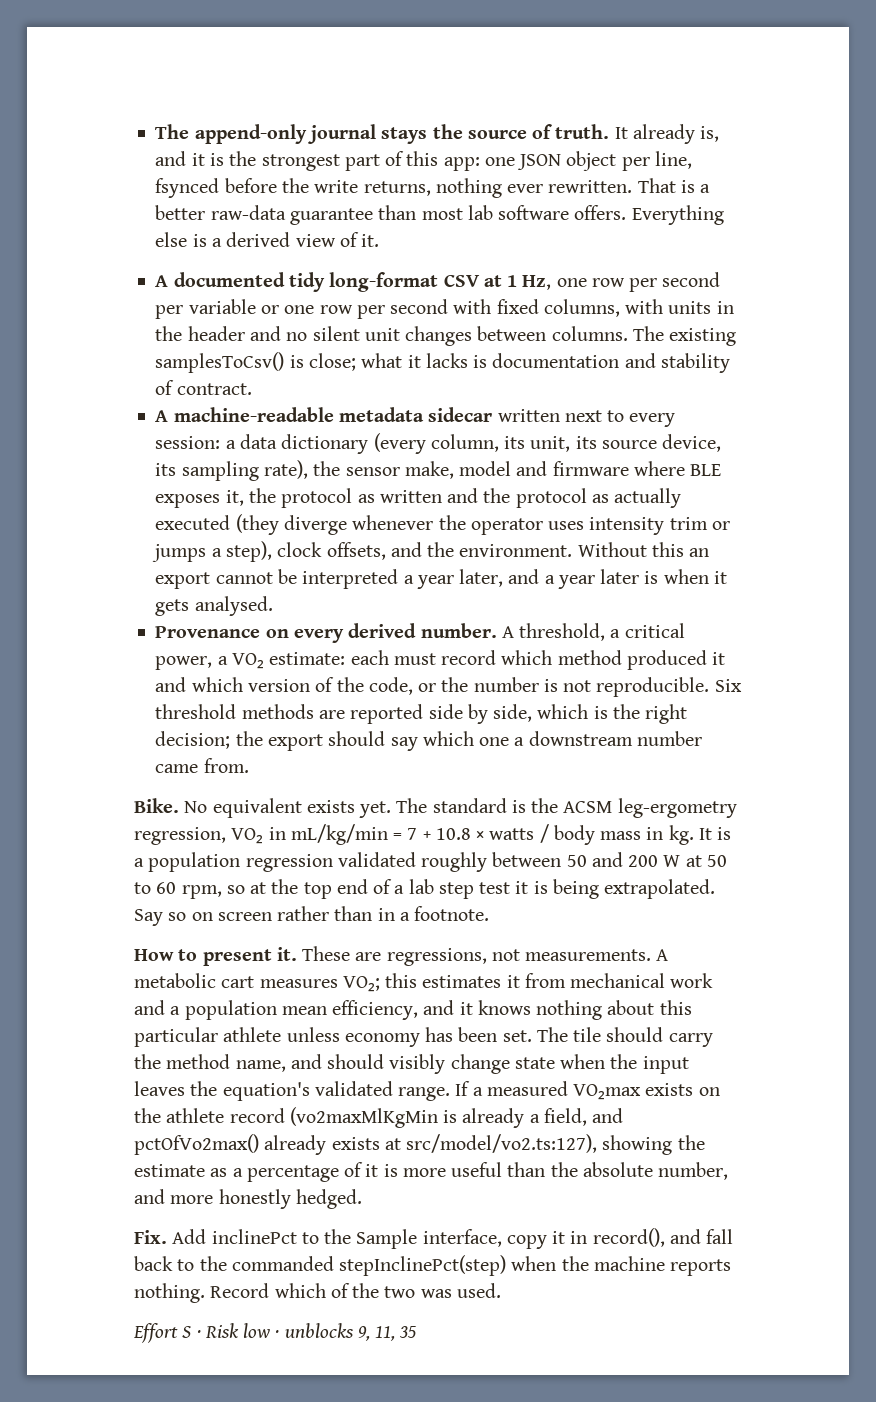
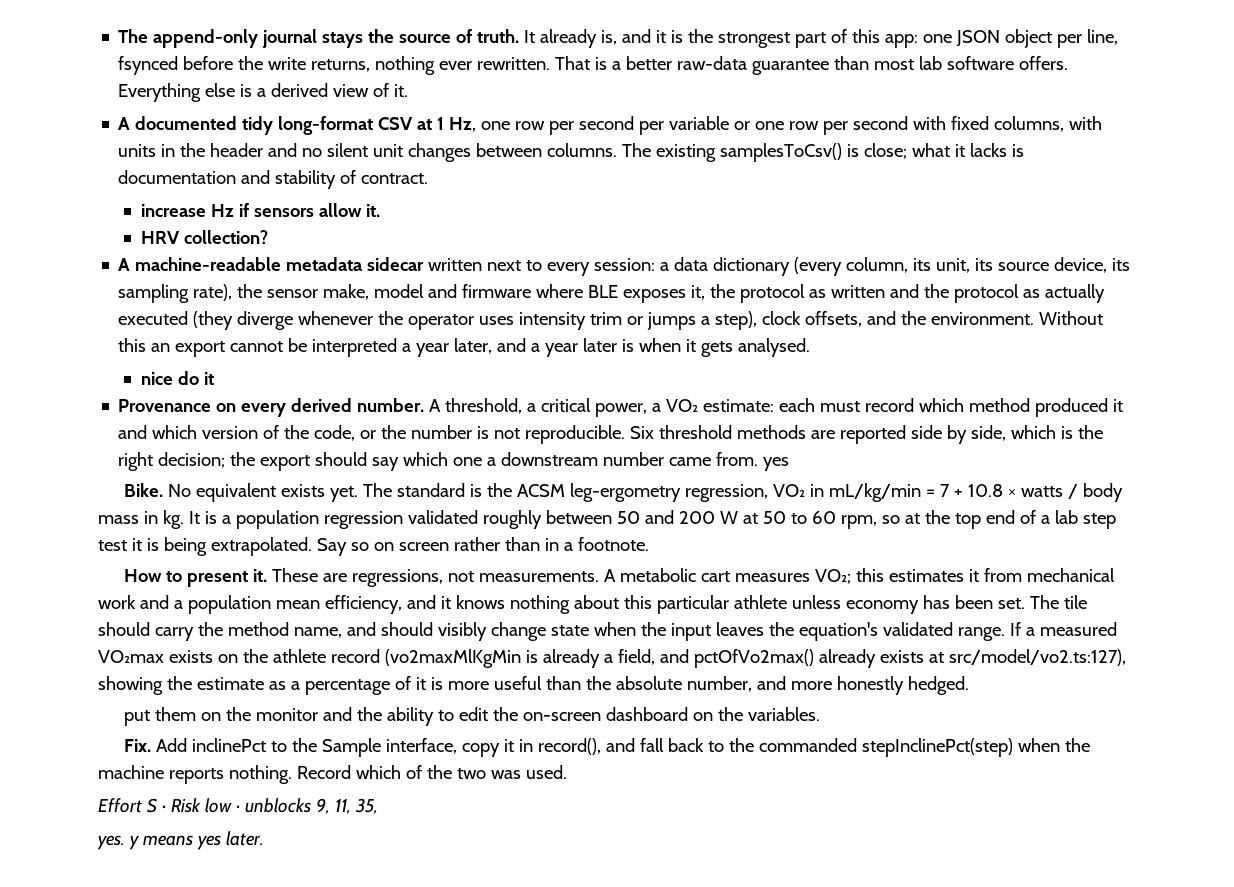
(252, 389) none -> [140,203,380,217] [140,230,268,244] // increase Hz if sensors allow it. // HRV collection?
(273, 606) none -> [140,371,214,385] // nice do it
(249, 765) none -> [763,457,790,471] yes
(362, 1199) none -> [124,707,821,726] // put them on the monitor and the ability to edit the on-screen dashboard on the variables.
[399,1326,418,1338] 35 -> [354,798,378,815] [97,831,264,850] 35, // yes. y means yes later.

